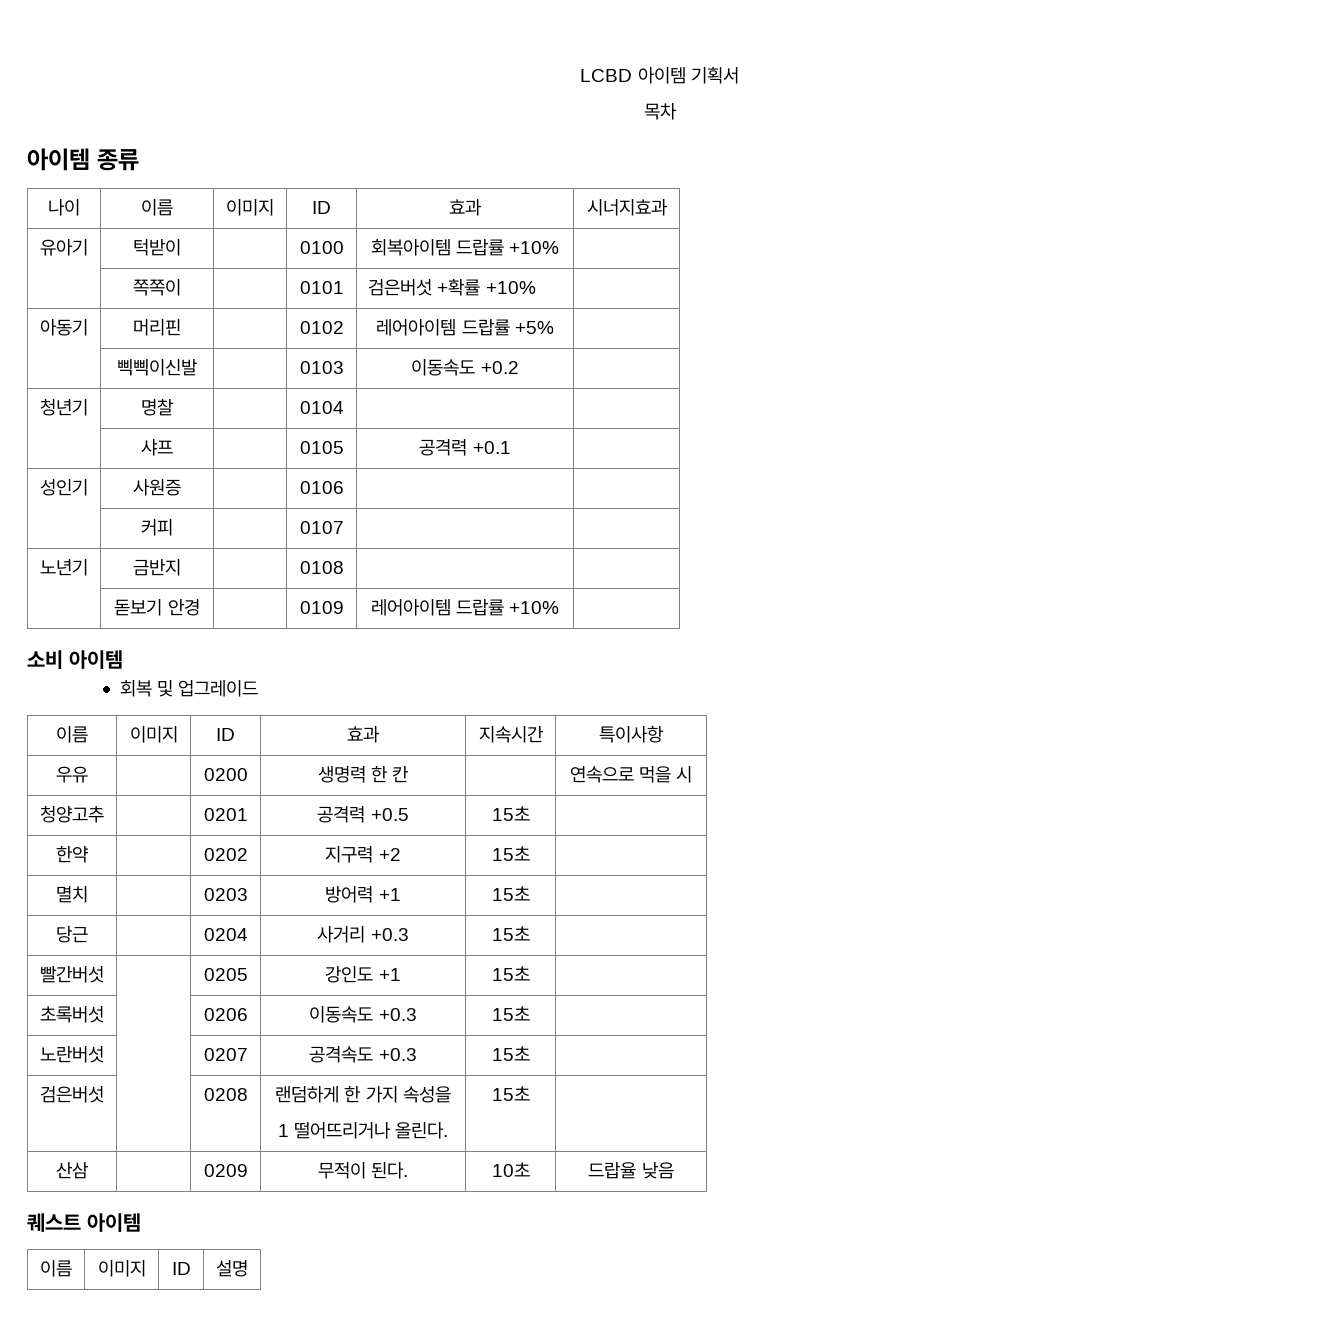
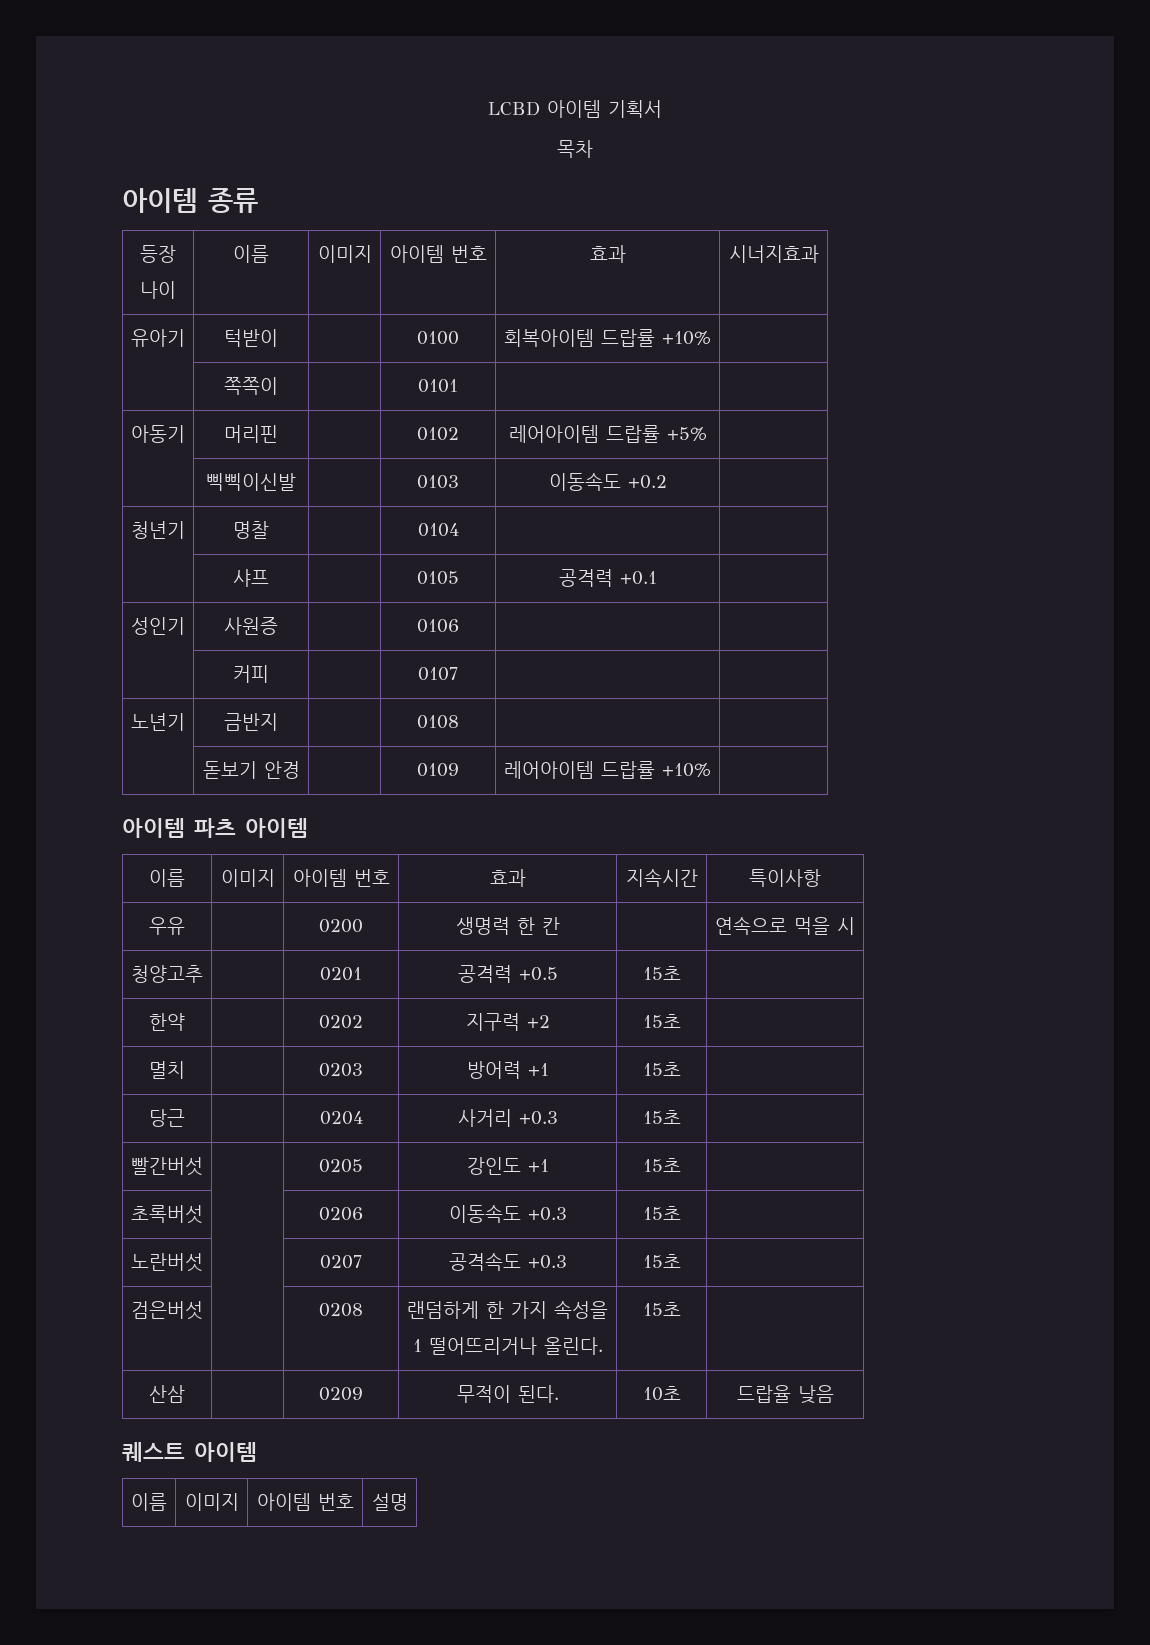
(139, 160) none -> [140,245,176,263] 등장 //
[312,201,331,214] ID -> [389,245,487,263] 아이템 번호
[368,278,536,296] 검은버섯 +확률 +10% -> (458, 386) none
[27,650,123,669] [119,680,258,697] [56,726,88,743] [129,726,178,743] [216,728,235,741] 소비 아이템 // 회복 및 업그레이드 // 이름 | 이미지 | ID -> [122,818,308,838] [149,869,185,887] [220,869,275,887] [292,869,390,887] 아이템 파츠 아이템 // 이름 | 이미지 | 아이템 번호
[171,1262,191,1275] ID -> [256,1493,354,1511] 아이템 번호

